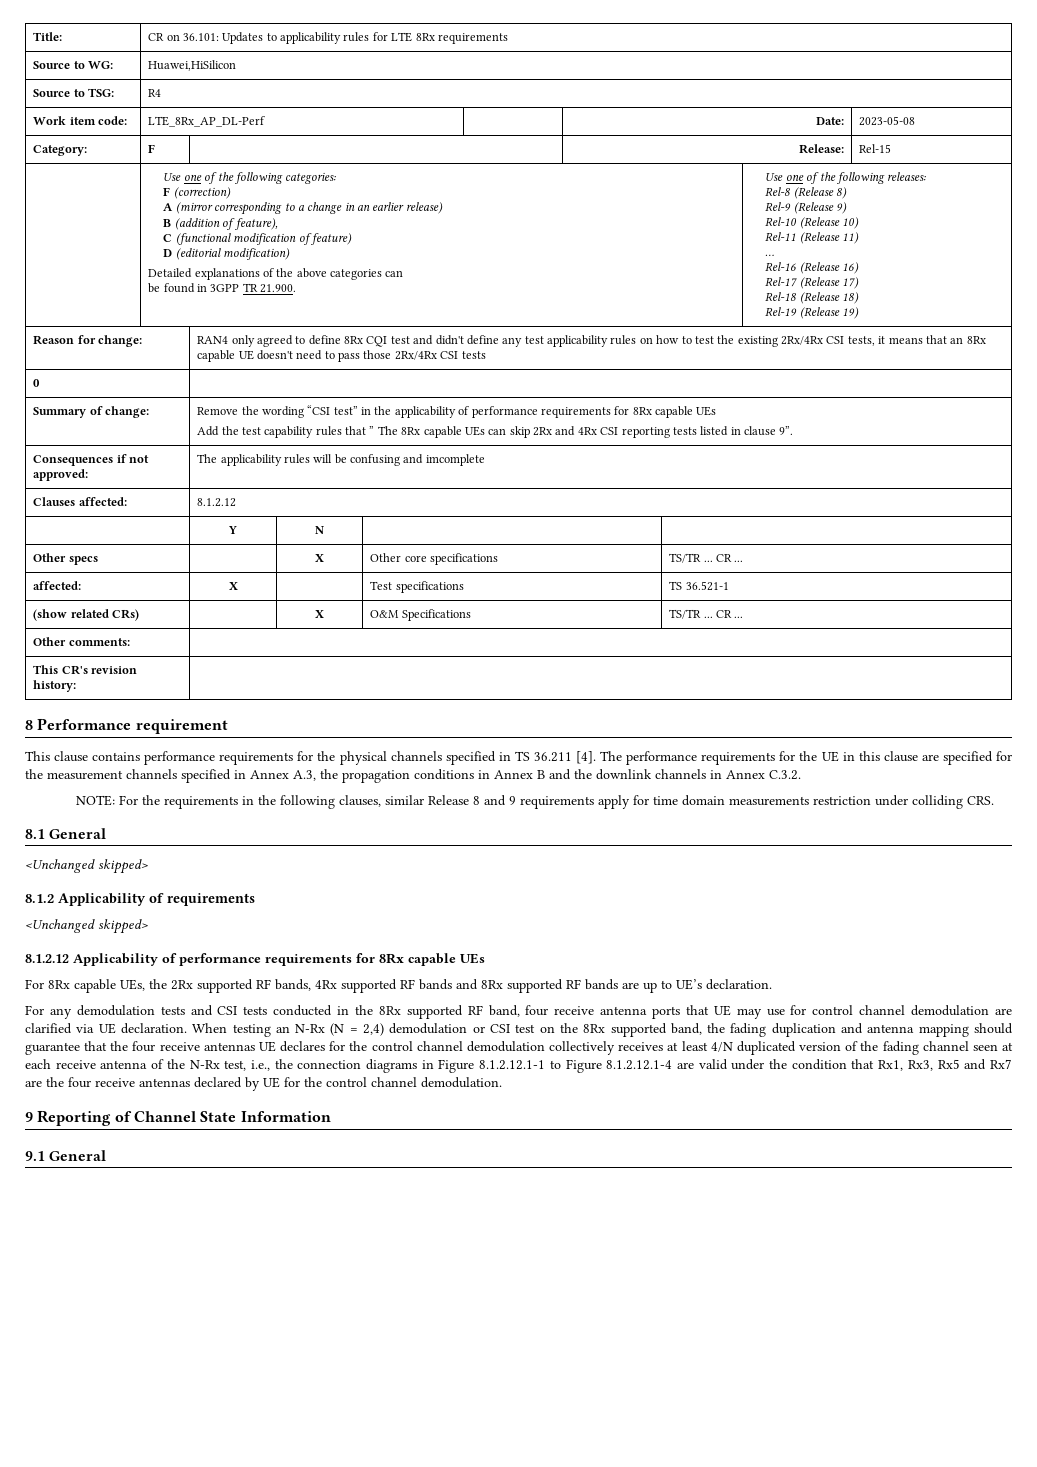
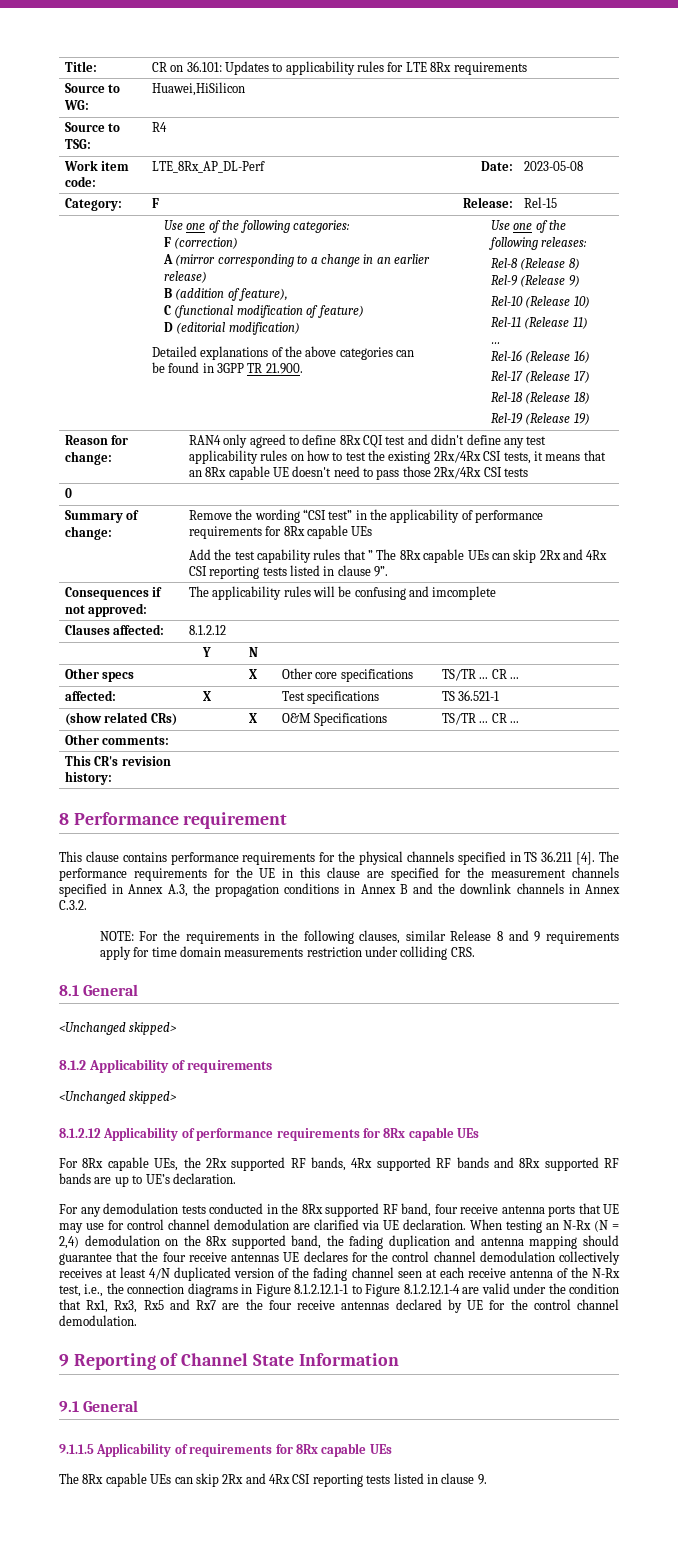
[190,1005,268,1016] and CSI tests -> (206, 1209) none
[472,1024,536,1033] or CSI test -> (160, 1240) none
(107, 1155) none -> [59,1443,392,1457] [59,1473,487,1487] // 9.1.1.5 Applicability of requirements for 8Rx capable UEs // The 8Rx capable UEs can skip 2Rx and 4Rx CSI reporting tests listed in clause 9.

